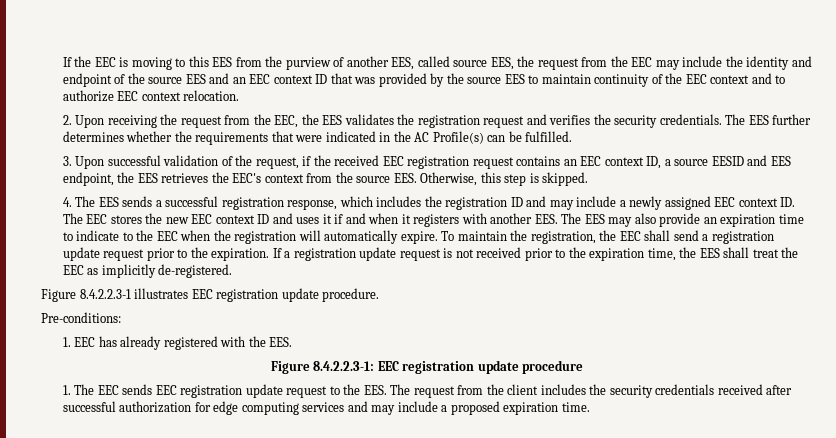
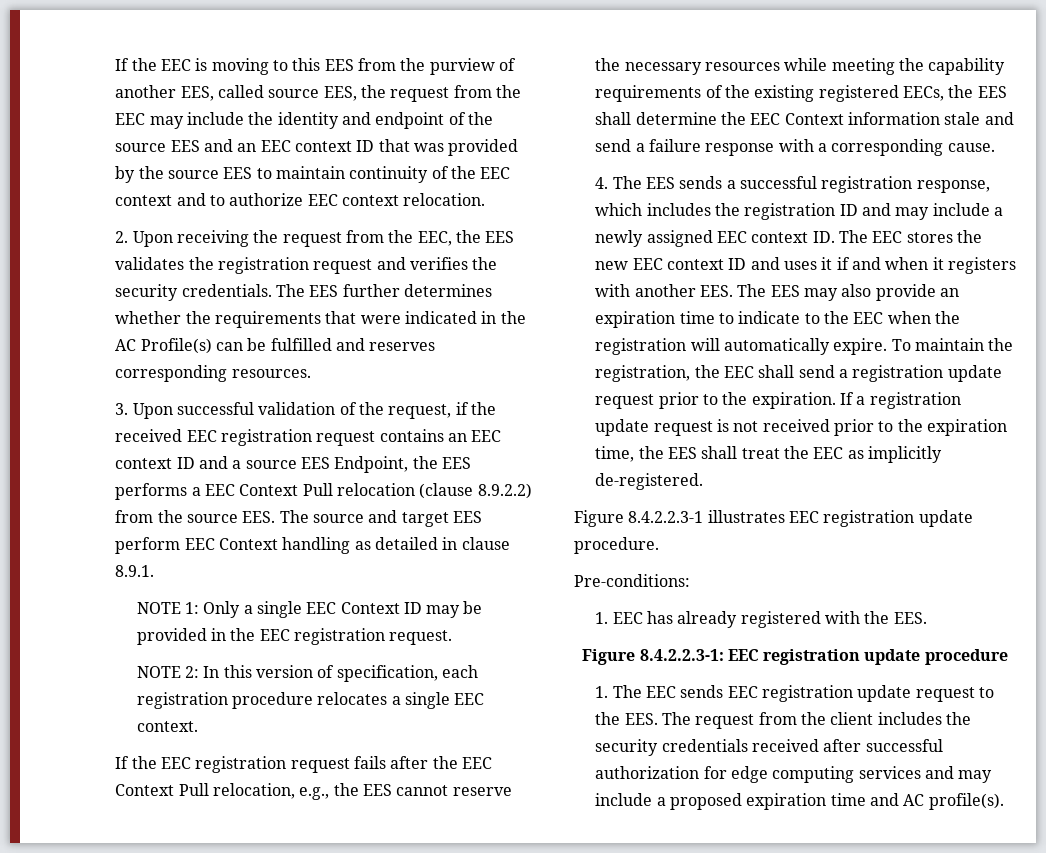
[525,131,573,142] fulfilled. -> [270,338,436,351] [115,365,311,382] fulfilled and reserves corresponding resources.
[646,155,791,169] [62,172,589,186] ID, a source EESID and EES endpoint, the EES retrieves the EEC's context from the source EES. Otherwise, this step is skipped. -> [176,456,471,473] [115,483,532,500] [115,510,482,527] [115,537,510,554] [115,565,155,577] [136,601,483,618] [136,628,453,645] [136,665,478,682] [136,692,485,709] [136,721,198,732] [115,756,492,773] [115,783,512,800] [595,58,1006,75] [595,85,1007,102] [595,112,1014,125] [595,139,995,156] ID and a source EES Endpoint, the EES performs a EEC Context Pull relocation (clause 8.9.2.2) from the source EES. The source and target EES perform EEC Context handling as detailed in clause 8.9.1. // NOTE 1: Only a single EEC Context ID may be provided in the EEC registration request. // NOTE 2: In this version of specification, each registration procedure relocates a single EEC context. // If the EEC registration request fails after the EEC Context Pull relocation, e.g., the EES cannot reserve the necessary resources while meeting the capability requirements of the existing registered EECs, the EES shall determine the EEC Context information stale and send a failure response with a corresponding cause.
[561,402,590,412] time. -> [830,793,1004,810] time and AC profile(s).

